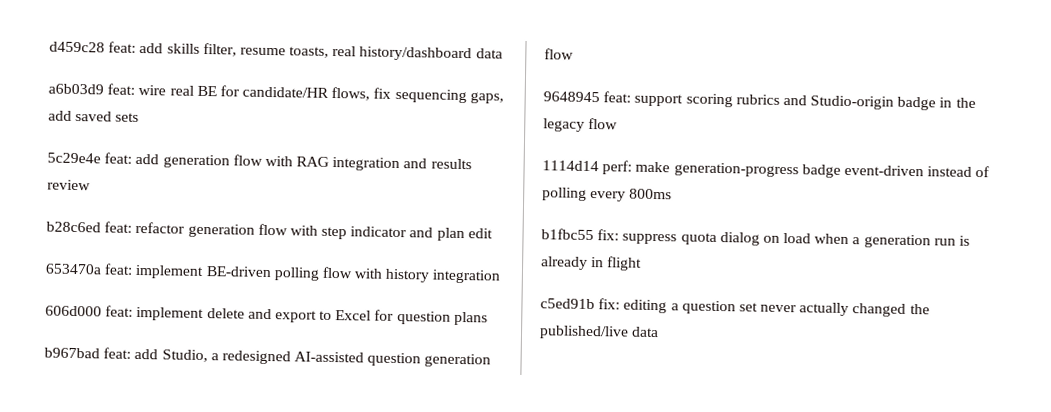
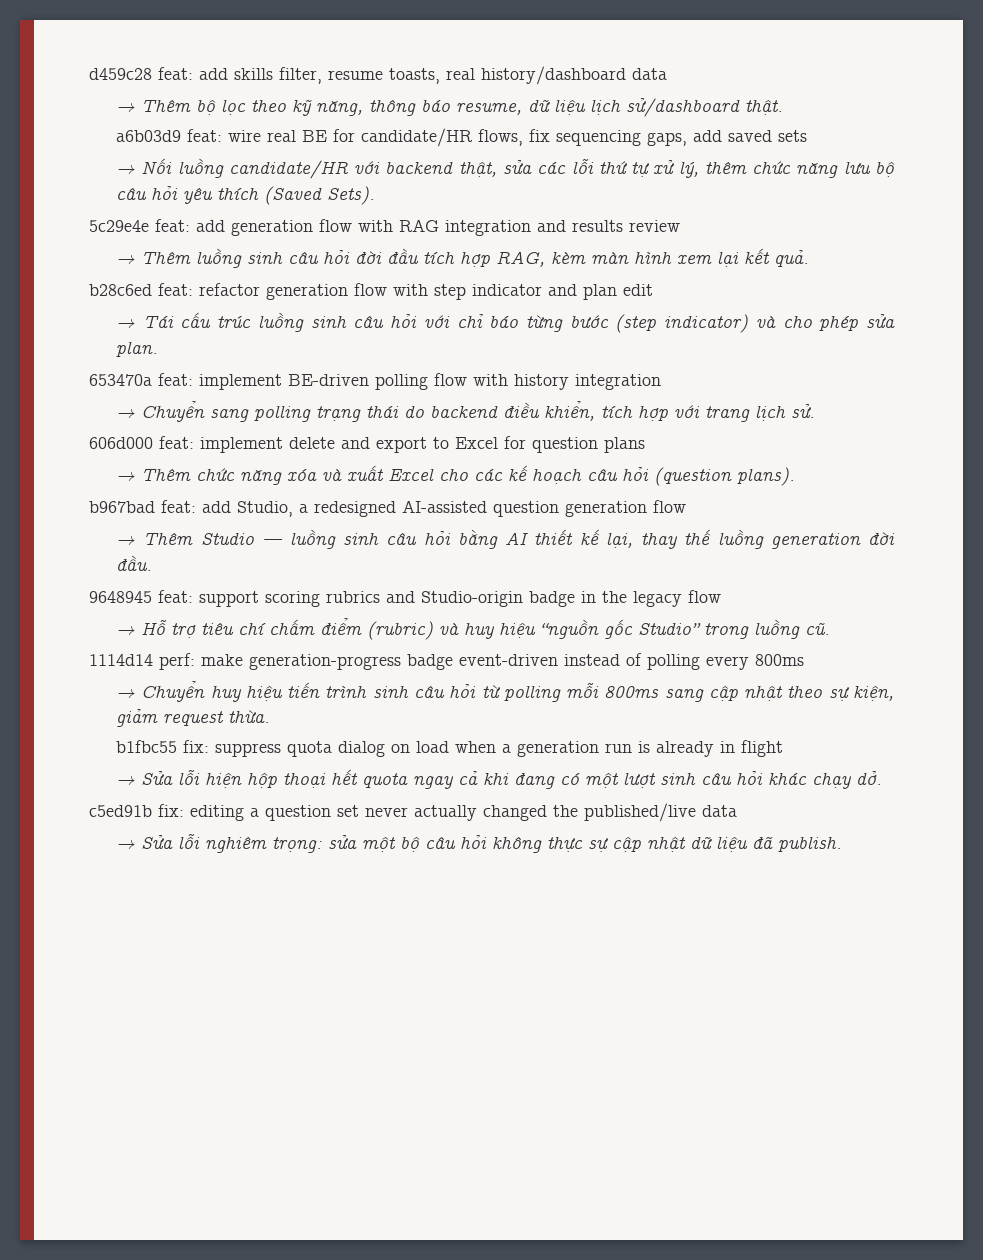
(503, 53) none -> [116,98,784,117] // → Thêm bộ lọc theo kỹ năng, thông báo resume, dữ liệu lịch sử/dashboard thật.
(140, 117) none -> [116,158,895,179] [116,186,376,205] // → Nối luồng candidate/HR với backend thật, sửa các lỗi thứ tự xử lý, thêm chức năng lưu bộ câu hỏi yêu thích (Saved Sets).
(91, 185) none -> [116,248,810,268] // → Thêm luồng sinh câu hỏi đời đầu tích hợp RAG, kèm màn hình xem lại kết quả.
(493, 233) none -> [116,312,896,333] [116,341,159,357] // → Tái cấu trúc luồng sinh câu hỏi với chỉ báo từng bước (step indicator) và cho phép sửa plan.
(501, 276) none -> [116,401,816,422] // → Chuyển sang polling trạng thái do backend điều khiển, tích hợp với trang lịch sử.
(488, 318) none -> [116,465,796,486] // → Thêm chức năng xóa và xuất Excel cho các kế hoạch câu hỏi (question plans).
(574, 54) none -> [116,529,895,549] [116,555,153,571] // → Thêm Studio — luồng sinh câu hỏi bằng AI thiết kế lại, thay thế luồng generation đời đầu.
(619, 123) none -> [116,618,831,640] // → Hỗ trợ tiêu chí chấm điểm (rubric) và huy hiệu “nguồn gốc Studio” trong luồng cũ.
(673, 194) none -> [116,681,894,702] [116,709,271,727] // → Chuyển huy hiệu tiến trình sinh câu hỏi từ polling mỗi 800ms sang cập nhật theo sự kiện, giảm request thừa.
(643, 263) none -> [116,769,883,789] // → Sửa lỗi hiện hộp thoại hết quota ngay cả khi đang có một lượt sinh câu hỏi khác chạy dở.
(660, 332) none -> [116,834,843,853] // → Sửa lỗi nghiêm trọng: sửa một bộ câu hỏi không thực sự cập nhật dữ liệu đã publish.

